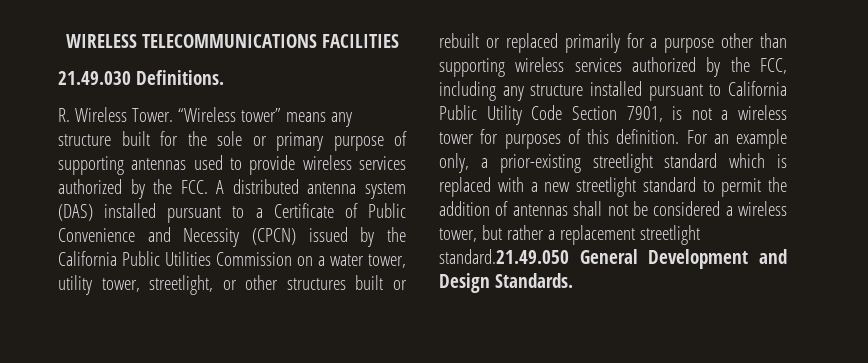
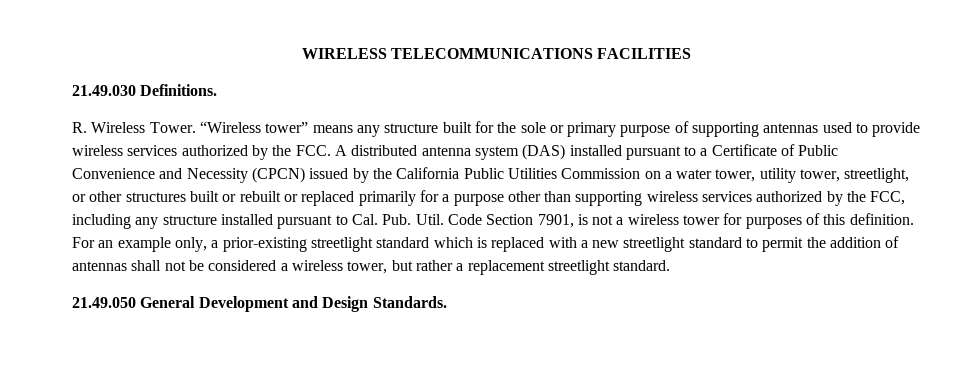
[728,81,787,96] [439,105,522,125] California Public Utility -> [351,214,444,225] Cal. Pub. Util.
[439,249,569,264] standard.21.49.050 -> [613,260,671,271] [72,297,136,308] standard. // 21.49.050

